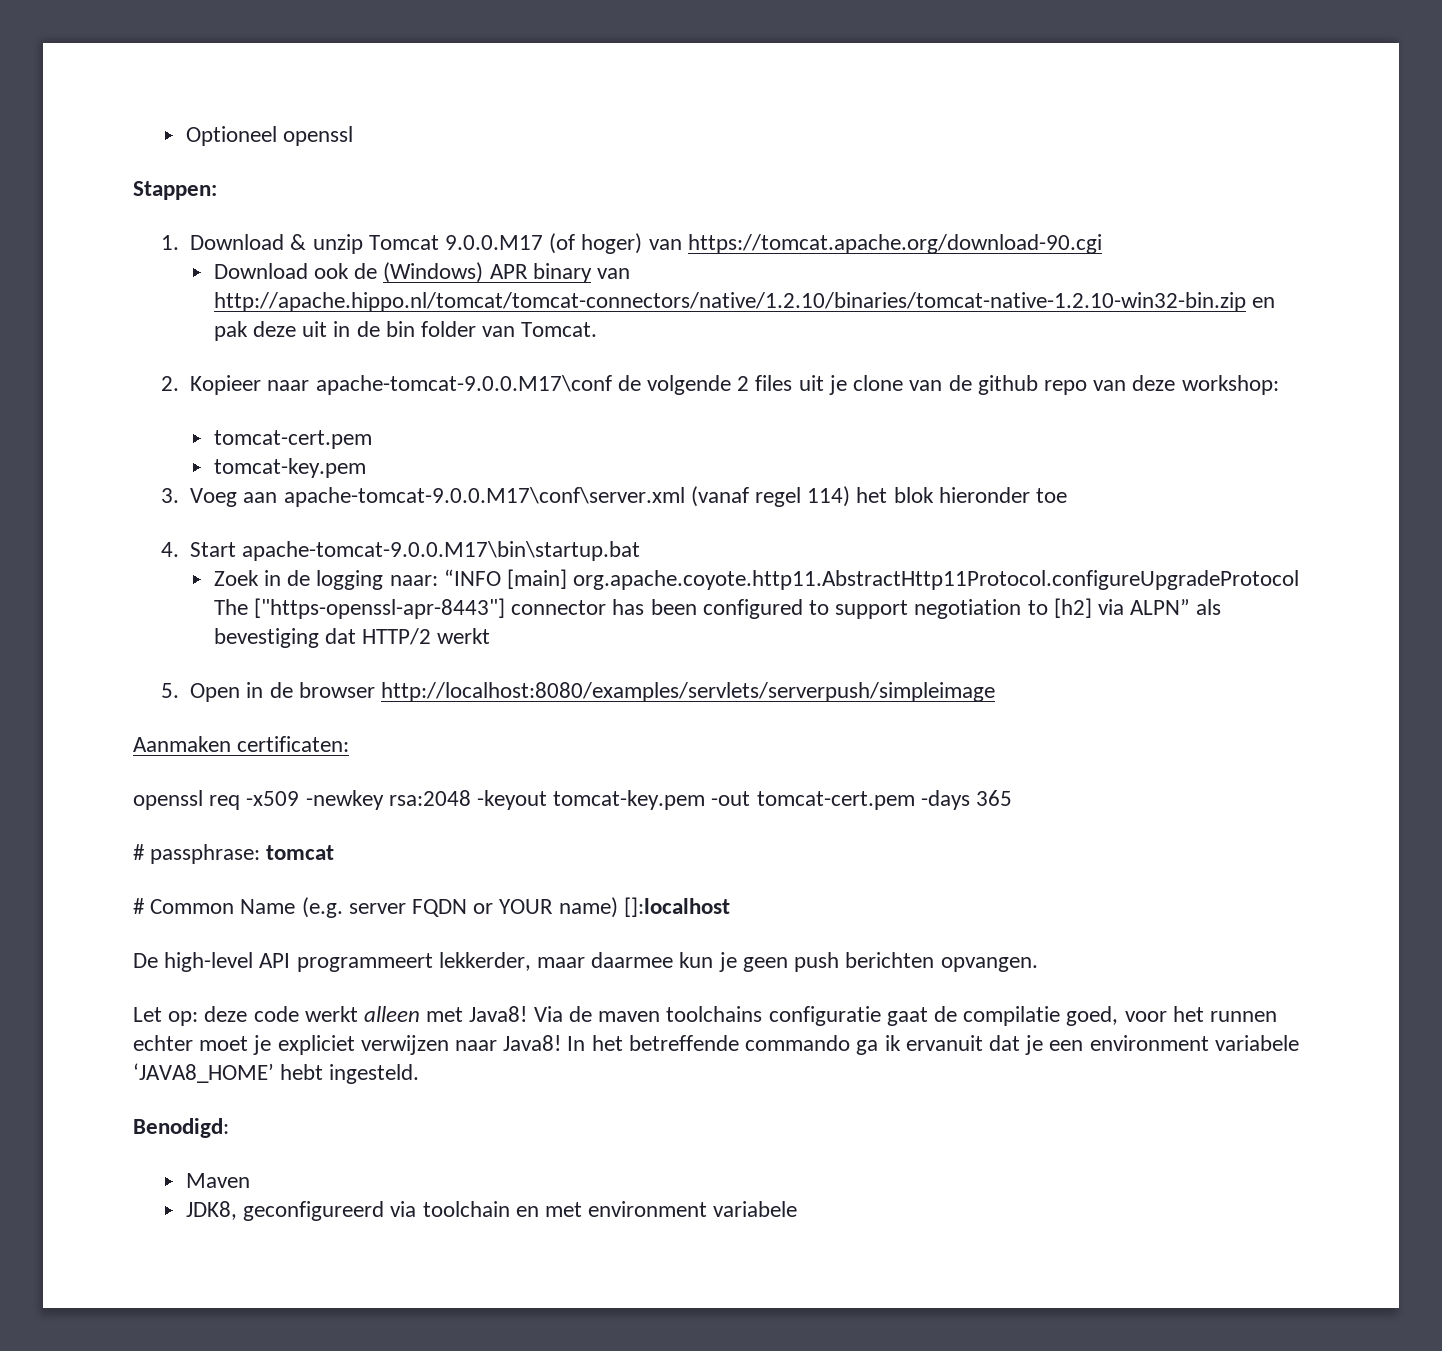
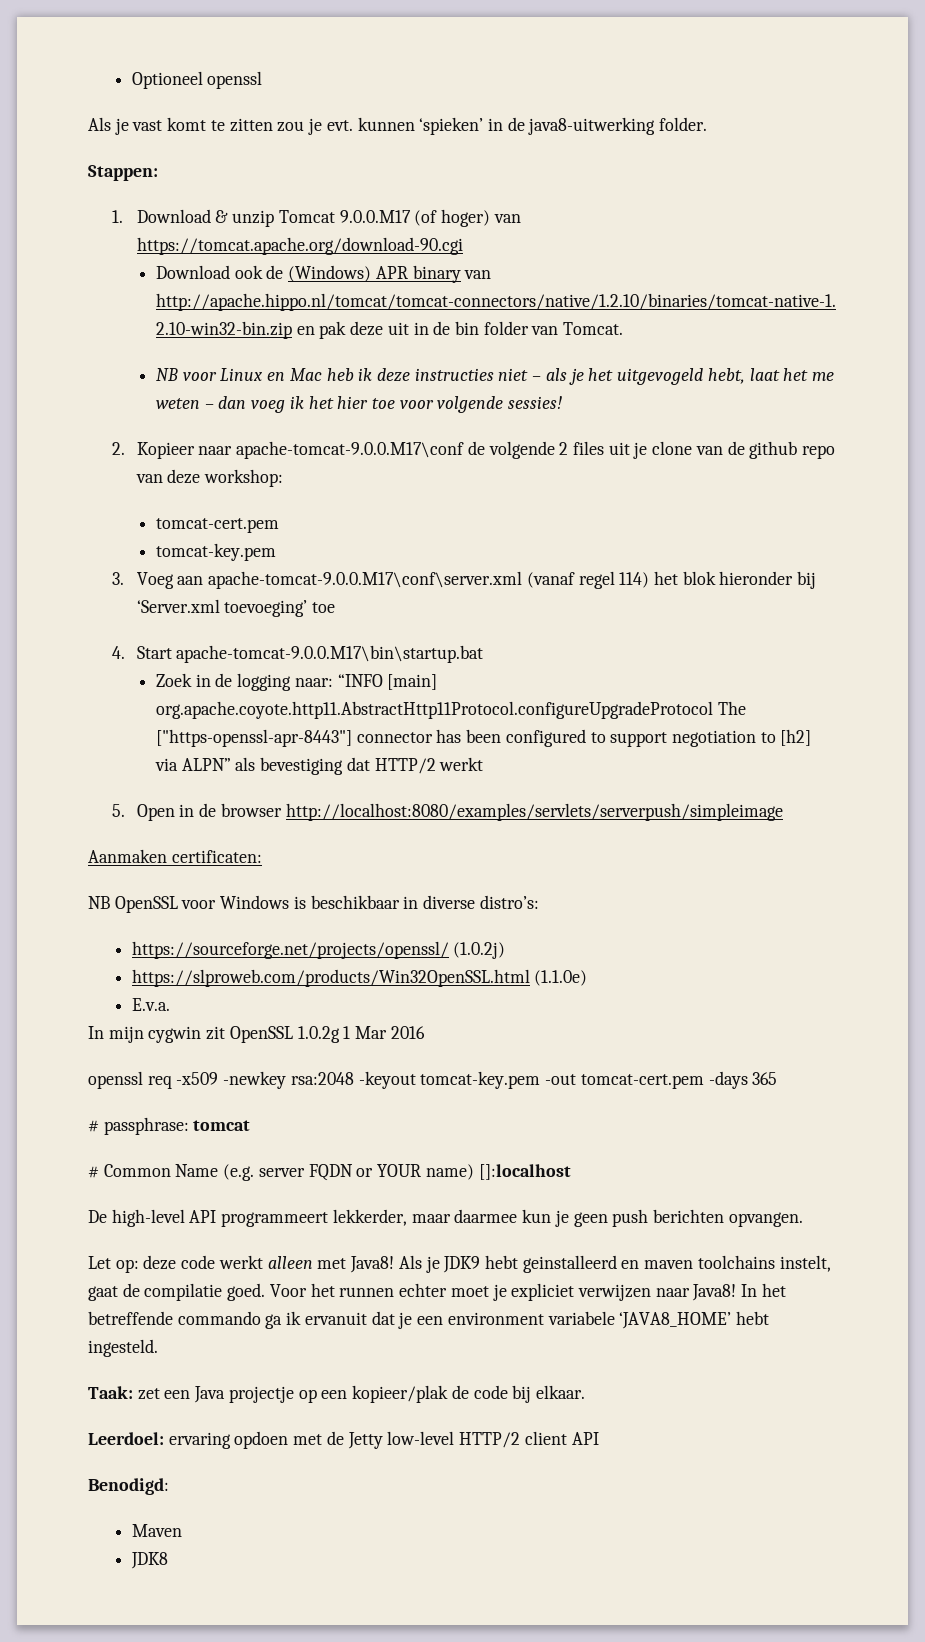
(354, 136) none -> [88,117,708,135] // Als je vast komt te zitten zou je evt. kunnen ‘spieken’ in de java8-uitwerking folder.
(598, 329) none -> [155,368,834,385] [155,396,563,413] // NB voor Linux en Mac heb ik deze instructies niet – als je het uitgevogeld hebt, laat het me weten – dan voeg ik het hier toe voor volgende sessies!
(1030, 495) none -> [797,571,817,589] [136,599,308,617] bij ‘Server.xml toevoeging’
(350, 744) none -> [88,895,539,913] [131,941,506,959] [131,969,588,987] [131,998,170,1011] [88,1026,425,1043] // NB OpenSSL voor Windows is beschikbaar in diverse distro’s: // https://sourceforge.net/projects/openssl/ (1.0.2j) // https://slproweb.com/products/Win32OpenSSL.html (1.1.0e) // E.v.a. // In mijn cygwin zit OpenSSL 1.0.2g 1 Mar 2016
[533,1006,592,1022] Via de -> [398,1255,640,1273] Als je JDK9 hebt geinstalleerd en
[768,1006,881,1026] configuratie -> [779,1255,831,1272] instelt,
[1066,1006,1167,1026] goed, voor -> [227,1283,307,1301] goed. Voor
[133,1118,229,1138] [186,1173,251,1188] [186,1201,798,1221] Benodigd: // Maven // JDK8, geconfigureerd via toolchain en met environment variabele -> [88,1385,585,1403] [88,1431,599,1449] [88,1478,169,1495] [131,1524,182,1537] [130,1552,168,1569] Taak: zet een Java projectje op een kopieer/plak de code bij elkaar. // Leerdoel: ervaring opdoen met de Jetty low-level HTTP/2 client API // Benodigd: // Maven // JDK8

